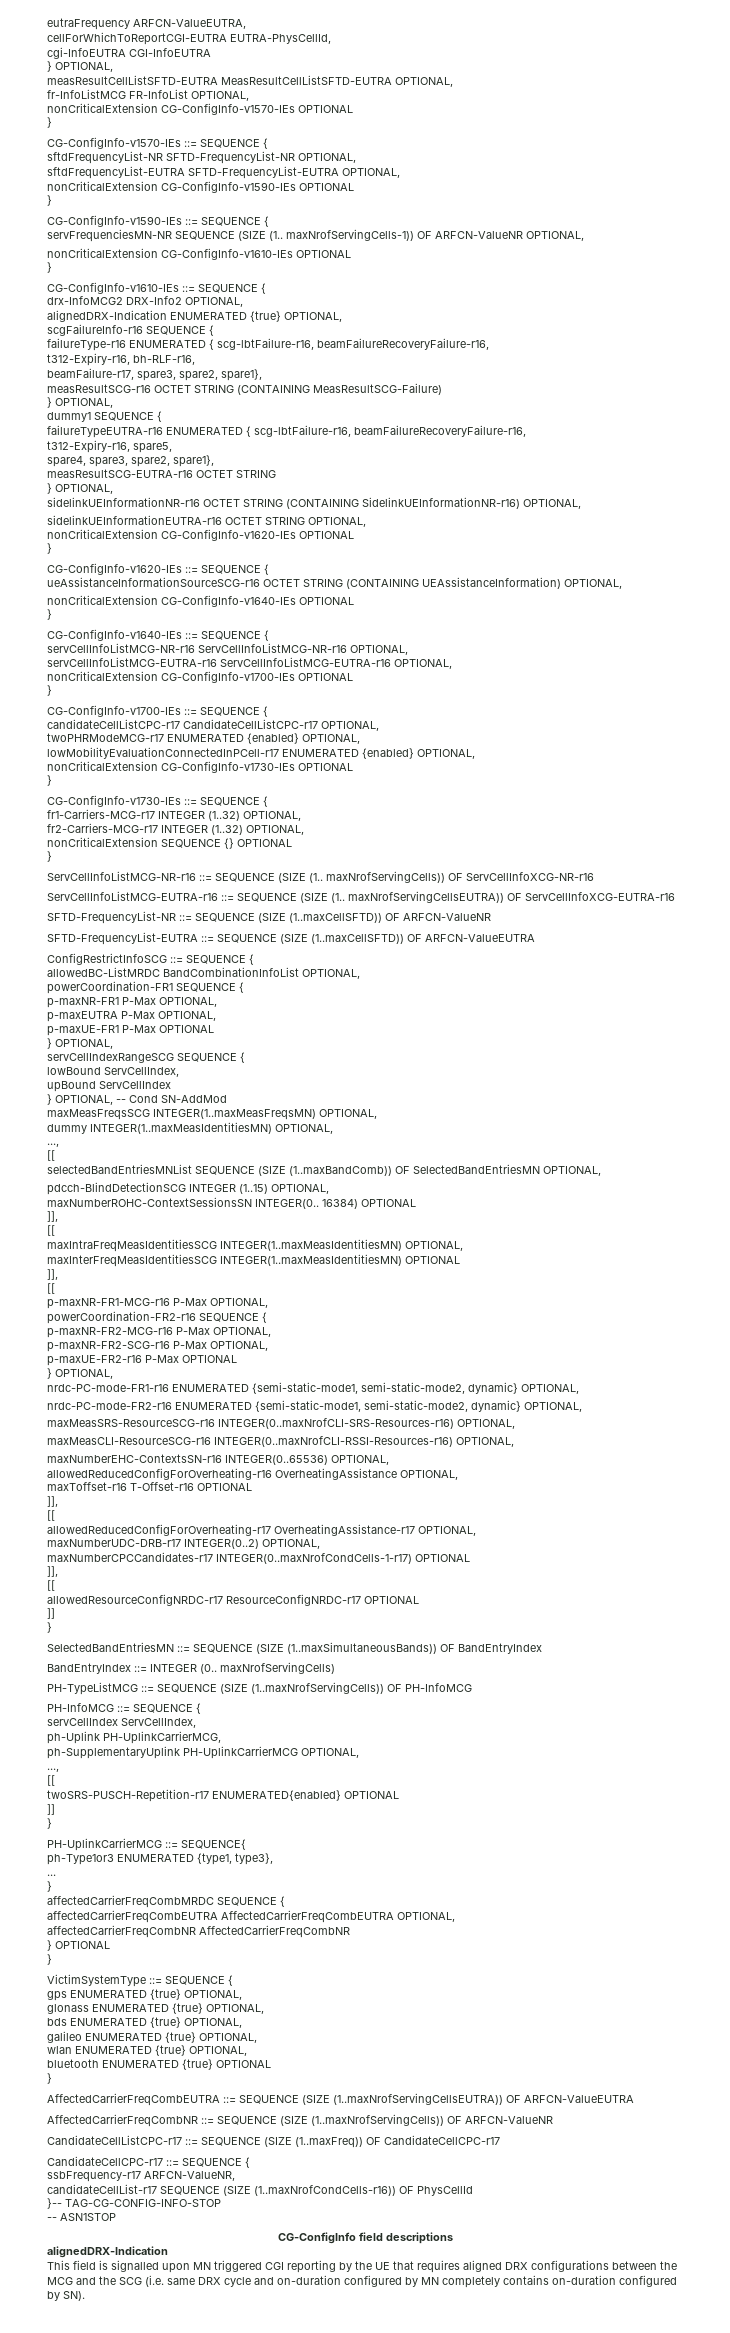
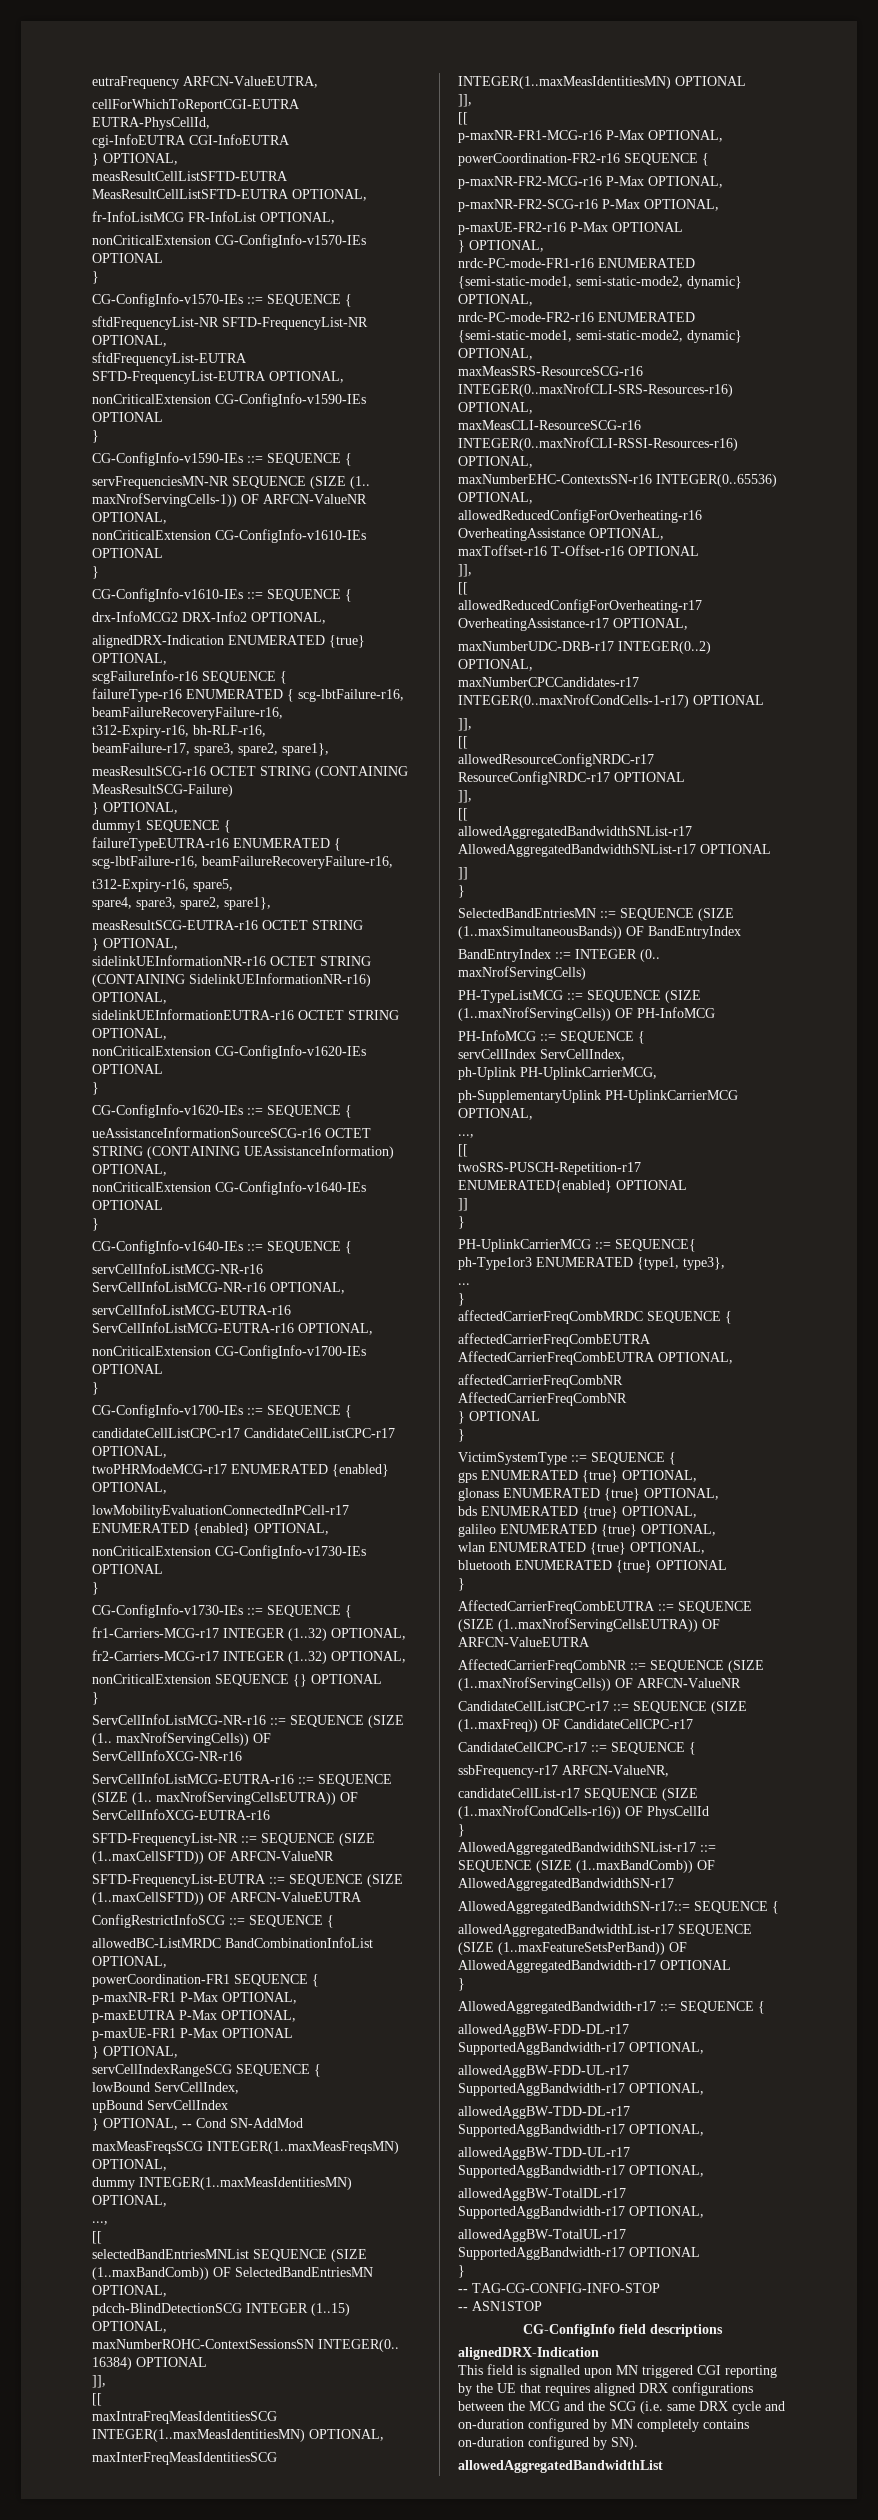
(419, 1600) none -> [458,790,472,803] [458,808,468,821] [458,826,692,839] [458,844,771,857] // ]], // [[ // allowedAggregatedBandwidthSNList-r17 AllowedAggregatedBandwidthSNList-r17 OPTIONAL
[47,2198,62,2209] }-- -> [458,1824,465,1837] [458,1842,716,1855] [458,1860,715,1873] [458,1878,674,1891] [458,1901,779,1914] [458,1924,752,1937] [458,1942,687,1955] [458,1960,731,1973] [458,1978,465,1991] [458,2001,765,2014] [458,2024,629,2037] [458,2042,704,2055] [458,2065,629,2078] [458,2083,704,2096] [458,2106,630,2119] [458,2124,704,2137] [458,2147,630,2160] [458,2165,704,2178] [458,2188,626,2201] [458,2206,704,2219] [458,2229,626,2242] [458,2247,700,2260] [458,2265,465,2278] [458,2289,468,2293] } // AllowedAggregatedBandwidthSNList-r17 ::= SEQUENCE (SIZE (1..maxBandComb)) OF AllowedAggregatedBandwidthSN-r17 // AllowedAggregatedBandwidthSN-r17::= SEQUENCE { // allowedAggregatedBandwidthList-r17 SEQUENCE (SIZE (1..maxFeatureSetsPerBand)) OF AllowedAggregatedBandwidth-r17 OPTIONAL // } // AllowedAggregatedBandwidth-r17 ::= SEQUENCE { // allowedAggBW-FDD-DL-r17 SupportedAggBandwidth-r17 OPTIONAL, // allowedAggBW-FDD-UL-r17 SupportedAggBandwidth-r17 OPTIONAL, // allowedAggBW-TDD-DL-r17 SupportedAggBandwidth-r17 OPTIONAL, // allowedAggBW-TDD-UL-r17 SupportedAggBandwidth-r17 OPTIONAL, // allowedAggBW-TotalDL-r17 SupportedAggBandwidth-r17 OPTIONAL, // allowedAggBW-TotalUL-r17 SupportedAggBandwidth-r17 OPTIONAL // } // --
(85, 2296) none -> [458,2460,663,2473] // allowedAggregatedBandwidthList

